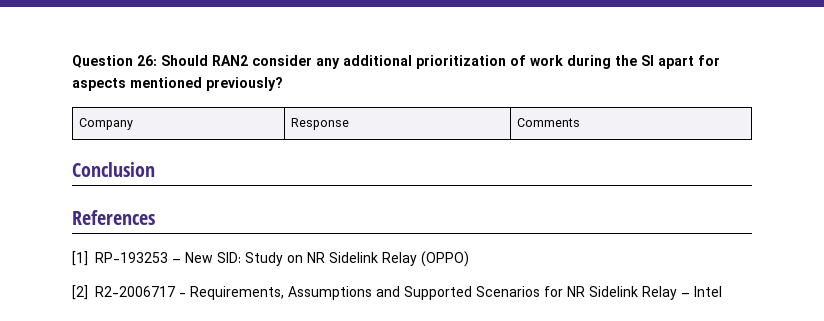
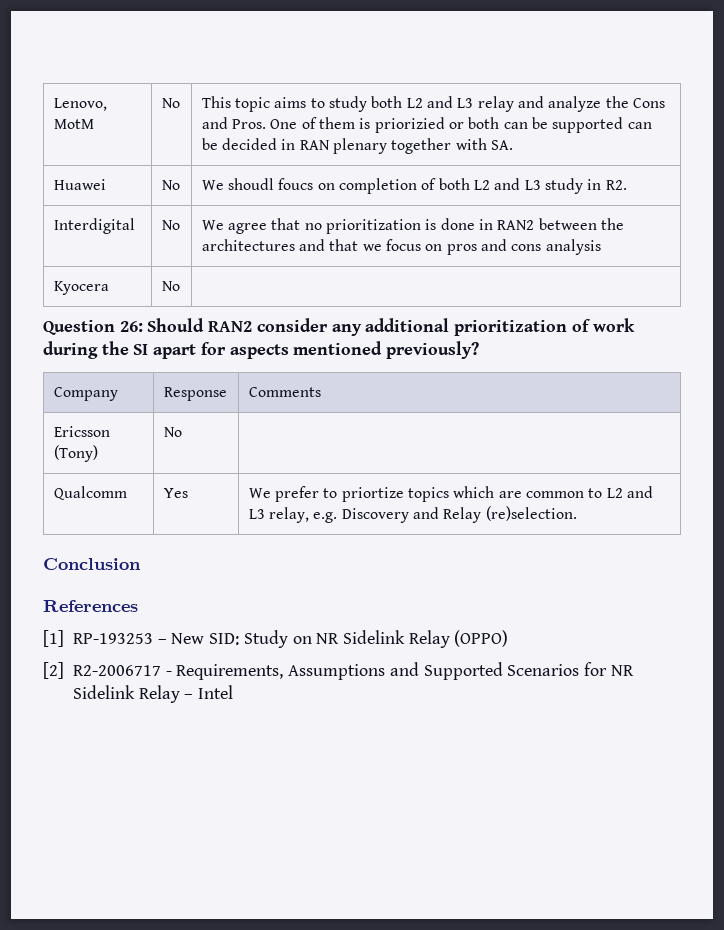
(72, 61) none -> [53,98,107,111] [53,119,94,129] [161,98,180,108] [201,96,665,112] [201,117,652,133] [201,138,513,154] [53,179,106,190] [161,180,180,190] [201,178,627,194] [53,218,135,234] [161,220,180,230] [201,218,624,234] [201,239,601,255] [53,281,109,295] [161,281,180,291] Lenovo, MotM | No | This topic aims to study both L2 and L3 relay and analyze the Cons and Pros. One of them is priorizied or both can be supported can be decided in RAN plenary together with SA. // Huawei | No | We shoudl foucs on completion of both L2 and L3 study in R2. // Interdigital | No | We agree that no prioritization is done in RAN2 between the architectures and that we focus on pros and cons analysis // Kyocera | No | //
(580, 122) none -> [53,426,110,437] [53,445,98,462] [163,427,182,437] [53,486,127,500] [163,488,188,498] [248,486,653,502] [248,506,577,523] // Ericsson (Tony) | No | // Qualcomm | Yes | We prefer to priortize topics which are common to L2 and L3 relay, e.g. Discovery and Relay (re)selection.

